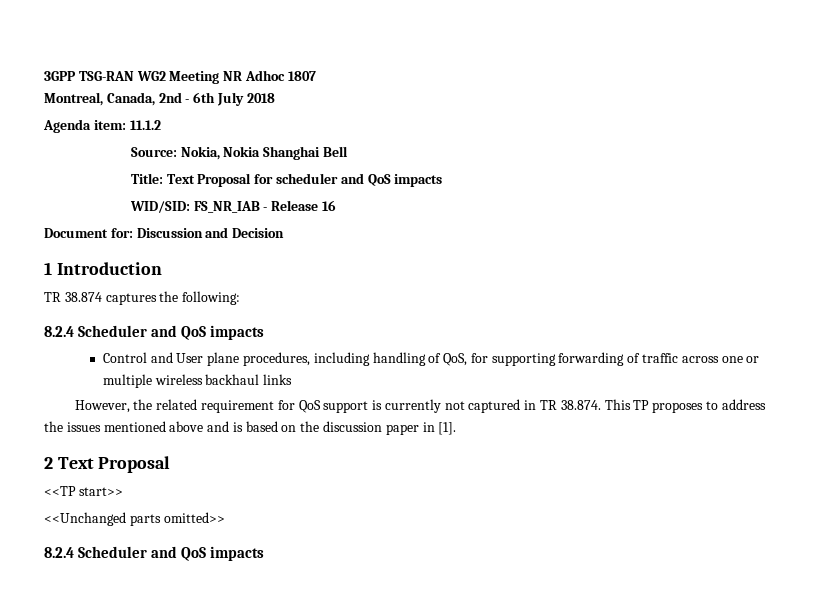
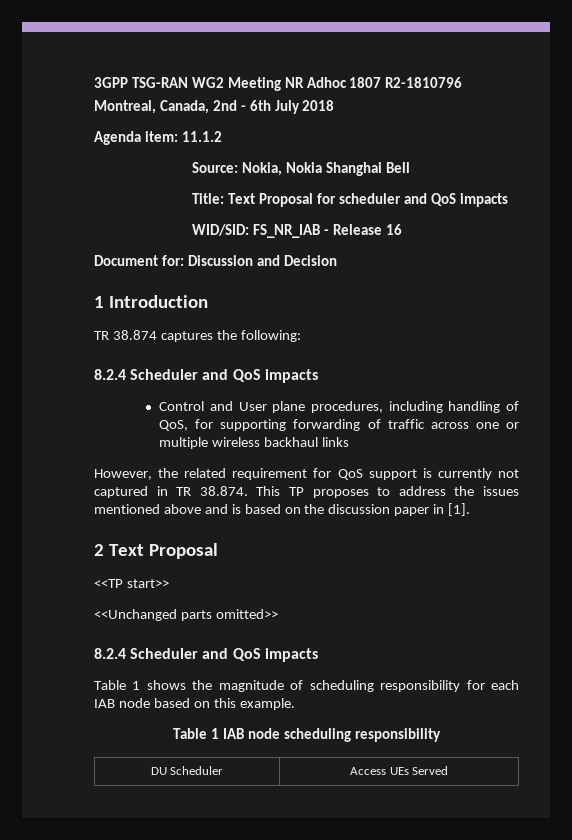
(316, 76) none -> [385,77,463,88] R2-1810796
(265, 553) none -> [94,680,519,692] [94,698,295,710] [173,728,441,742] [150,766,224,775] [349,766,449,775] // Table 1 shows the magnitude of scheduling responsibility for each IAB node based on this example. // Table 1 IAB node scheduling responsibility // DU Scheduler | Access UEs Served

